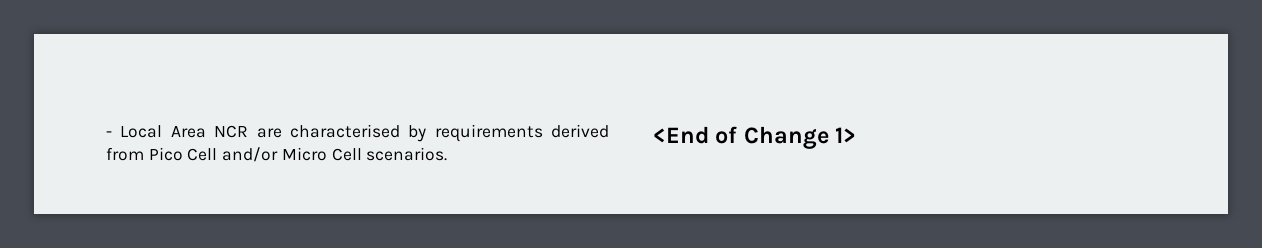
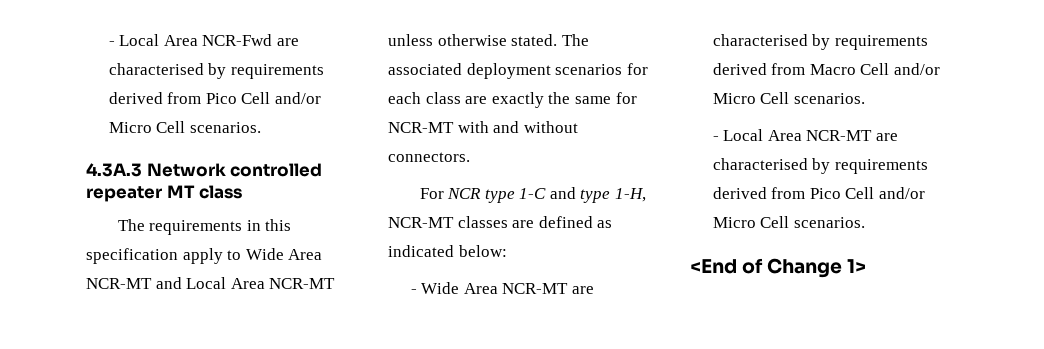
[106,125,249,138] - Local Area NCR -> [108,34,299,46] [108,63,324,79] [108,92,321,104] [108,121,261,133] [86,163,323,177] [86,185,243,202] [117,219,292,235] [86,248,323,264] [86,277,336,289] [388,34,589,46] [388,63,648,79] [388,92,637,108] [388,121,578,133] [388,152,470,162] [419,187,647,203] [388,216,613,228] [388,245,507,257] [410,282,594,294] [712,34,928,50] [712,63,940,75] [712,92,865,104] [712,129,873,141] - Local Area NCR-Fwd are characterised by requirements derived from Pico Cell and/or Micro Cell scenarios. // 4.3A.3 Network controlled repeater MT class // The requirements in this specification apply to Wide Area NCR-MT and Local Area NCR-MT unless otherwise stated. The associated deployment scenarios for each class are exactly the same for NCR-MT with and without connectors. // For NCR type 1-C and type 1-H, NCR-MT classes are defined as indicated below: // - Wide Area NCR-MT are characterised by requirements derived from Macro Cell and/or Micro Cell scenarios. // - Local Area NCR-MT

